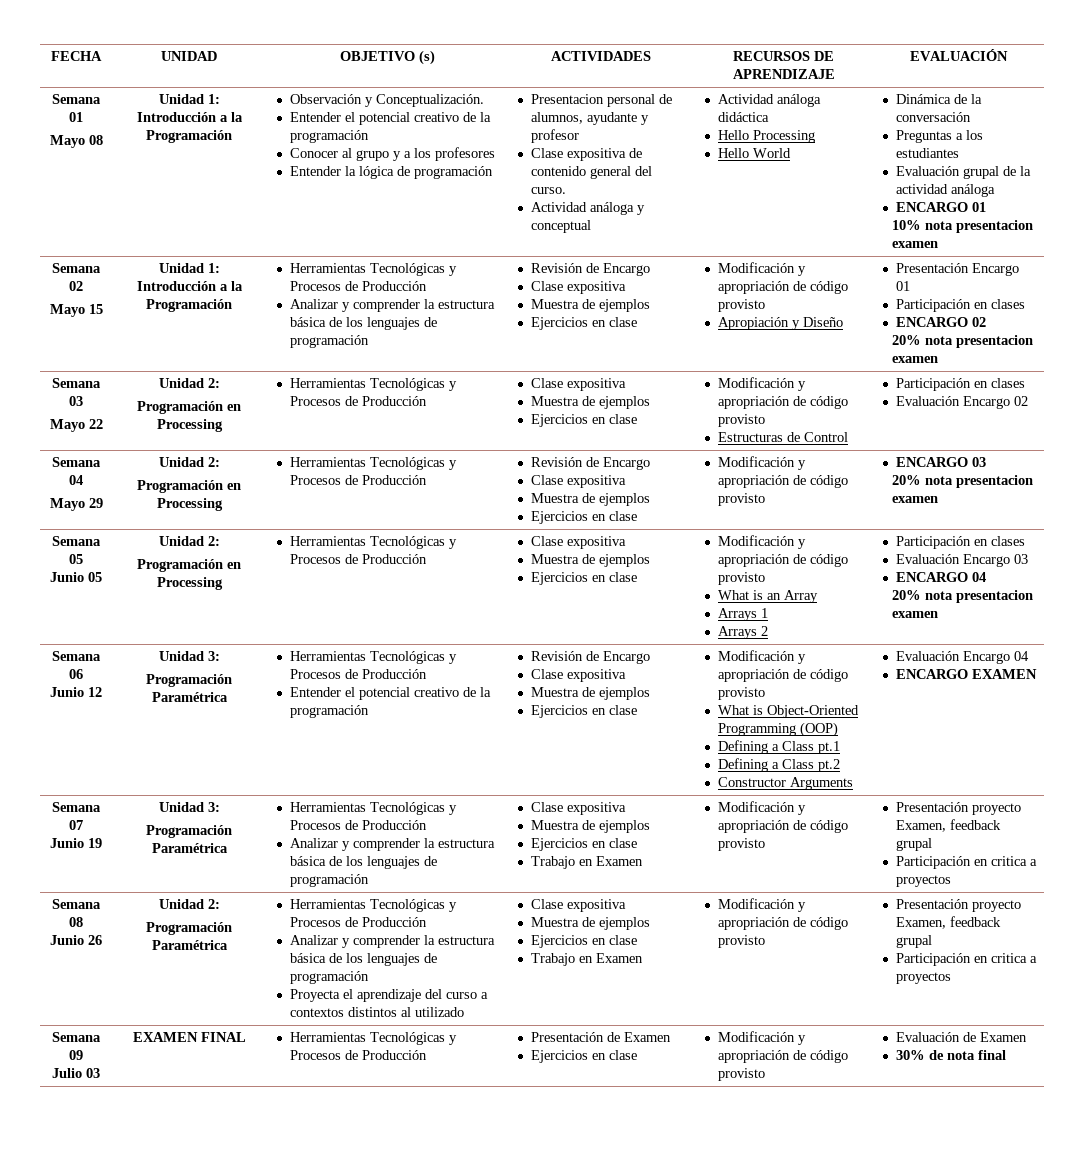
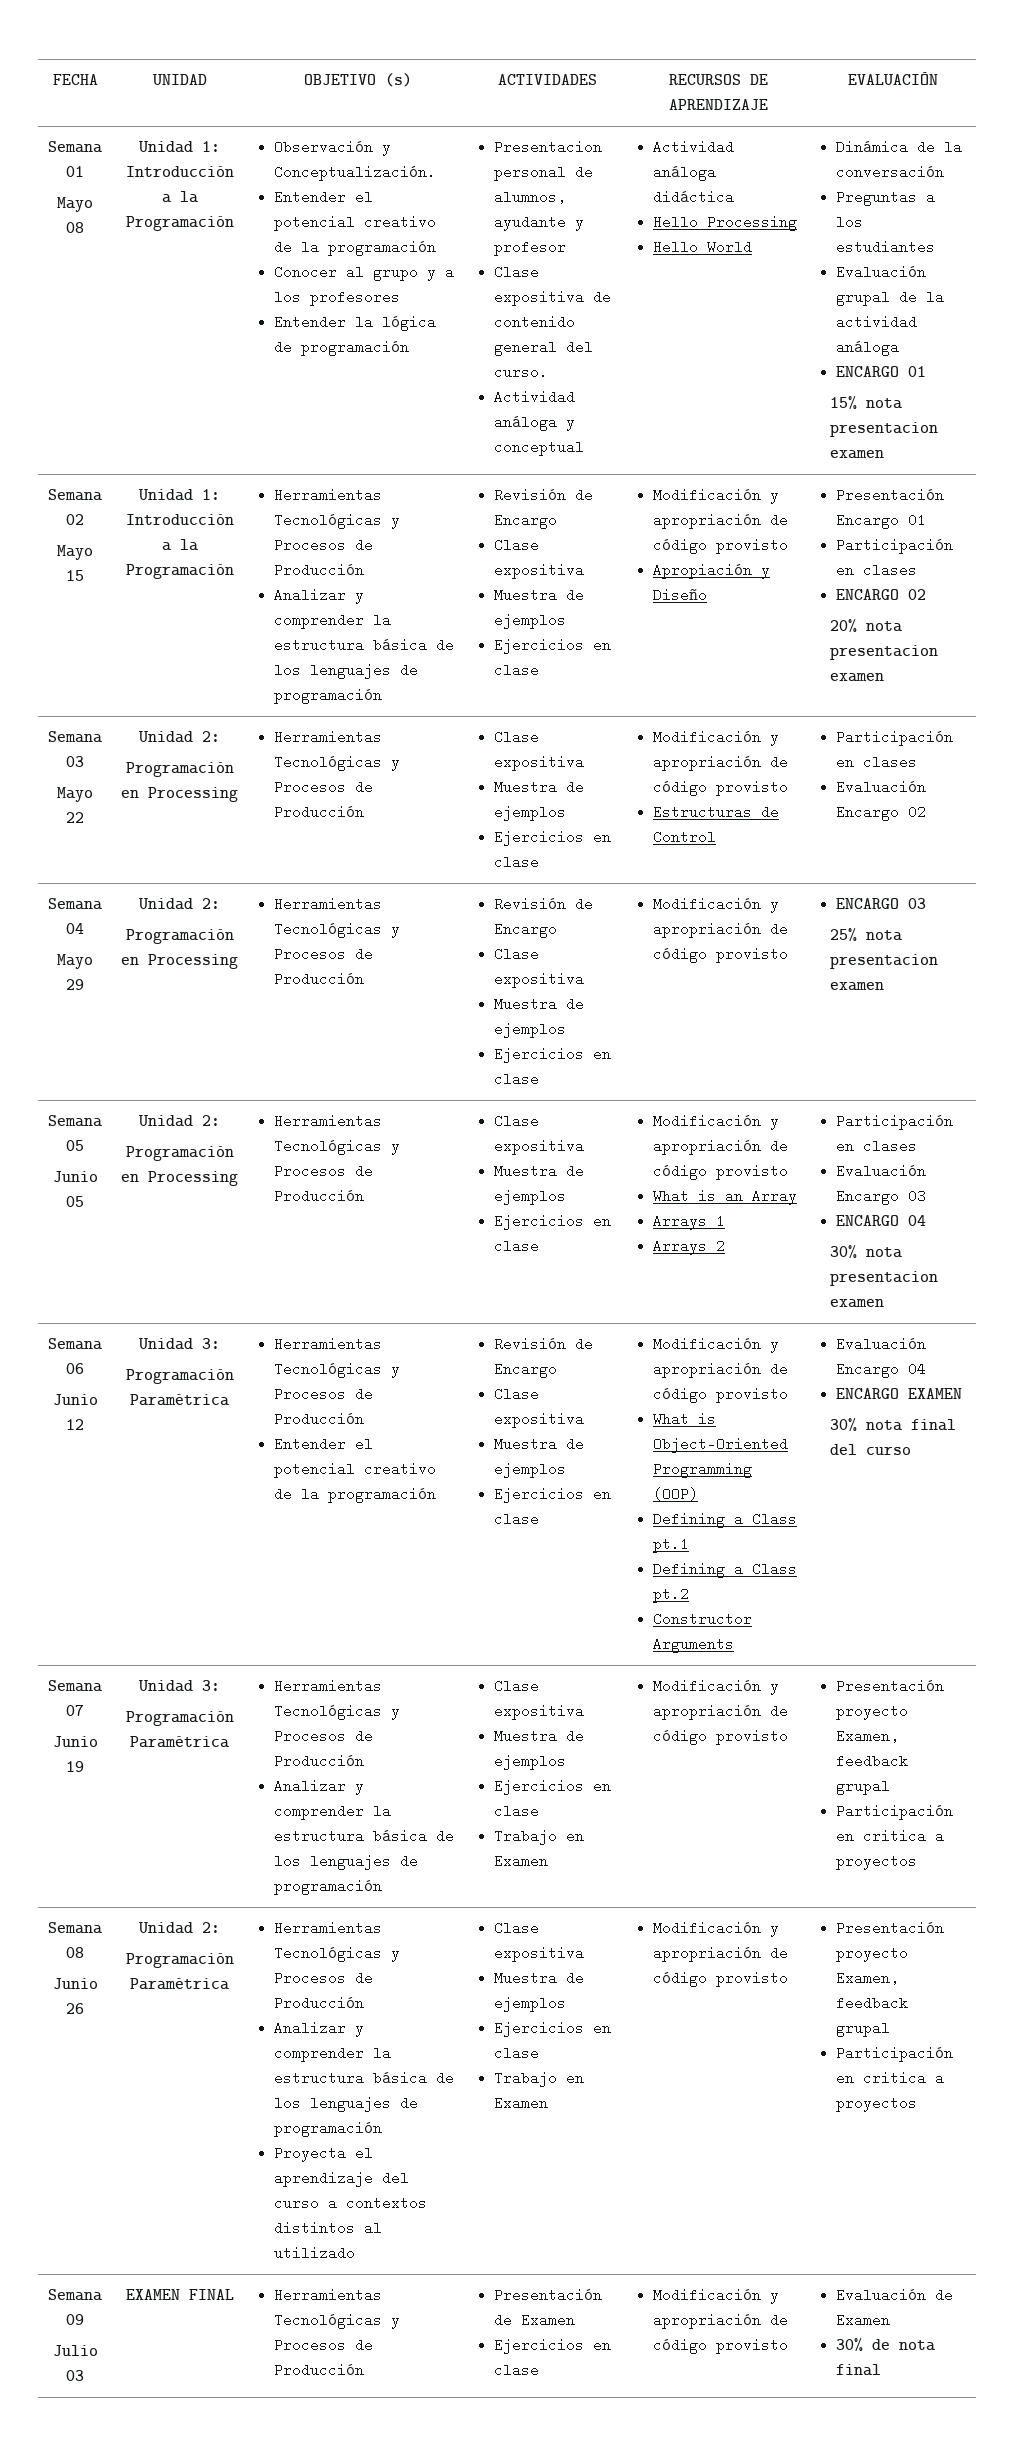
[891,220,921,230] 10% -> [830,396,858,409] 15%
[891,475,921,485] 20% -> [830,928,858,941] 25%
[891,590,921,600] 20% -> [830,1245,858,1258] 30%
(1037, 674) none -> [830,1418,957,1431] [830,1444,912,1455] // 30% nota final del curso

